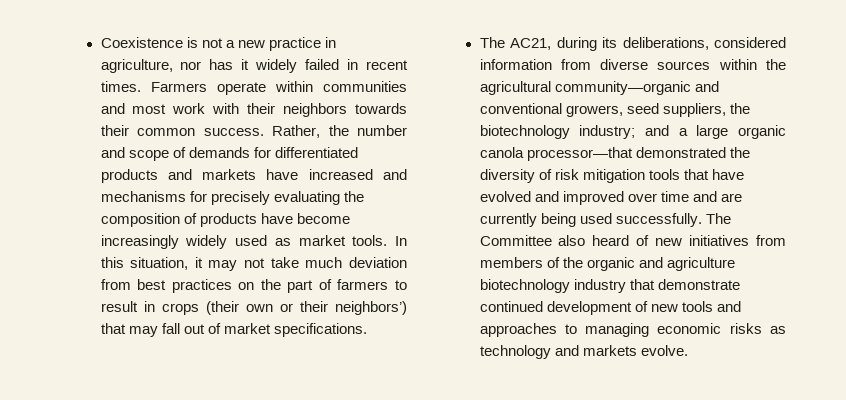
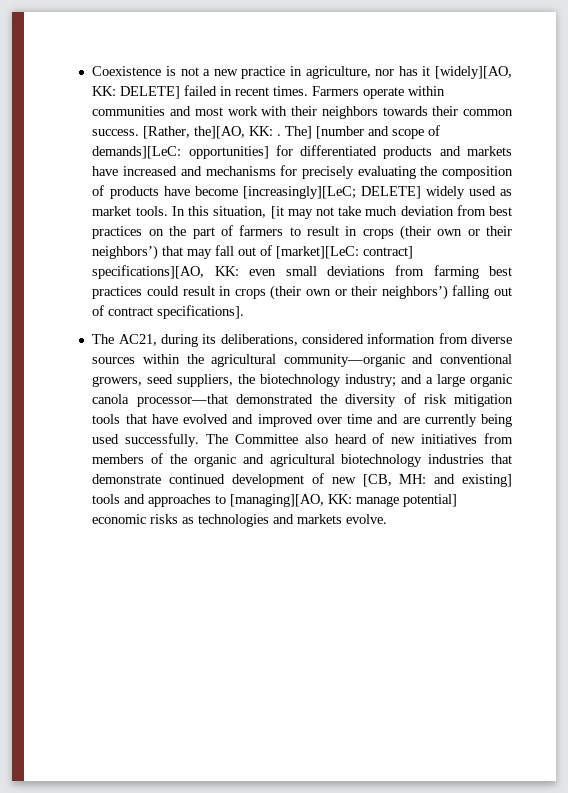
[255,59,298,73] widely -> [434,66,512,79] [92,86,181,99] [widely][AO, KK: DELETE]
[272,125,407,138] Rather, the number -> [143,126,365,139] [Rather, the][AO, KK: . The] [number
[188,147,250,158] demands -> [92,146,269,159] demands][LeC: opportunities]
[100,235,179,249] increasingly -> [242,186,421,199] [increasingly][LeC; DELETE]
[194,257,203,268] it -> [270,206,284,219] [it
[223,323,367,337] market specifications. -> [276,246,414,259] [92,265,512,279] [92,285,512,300] [92,305,245,319] [market][LeC: contract] specifications][AO, KK: even small deviations from farming best practices could result in crops (their own or their neighbors’) falling out of contract specifications].
[666,257,735,271] [479,279,626,293] agriculture biotechnology industry -> [269,454,485,467] agricultural biotechnology industries
[681,301,741,312] [479,323,650,337] tools and approaches to managing -> [362,474,512,487] [92,494,458,507] [CB, MH: and existing] tools and approaches to [managing][AO, KK: manage potential]
[479,345,551,359] technology -> [198,514,270,527] technologies

